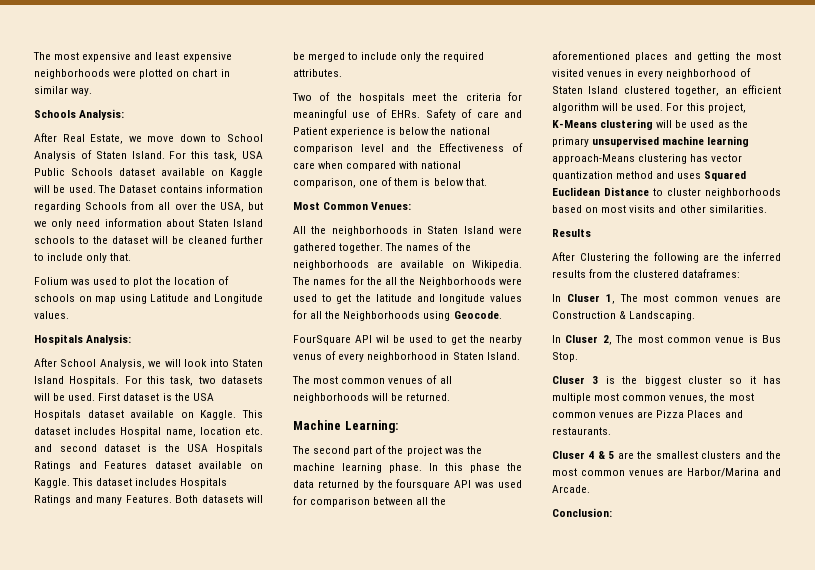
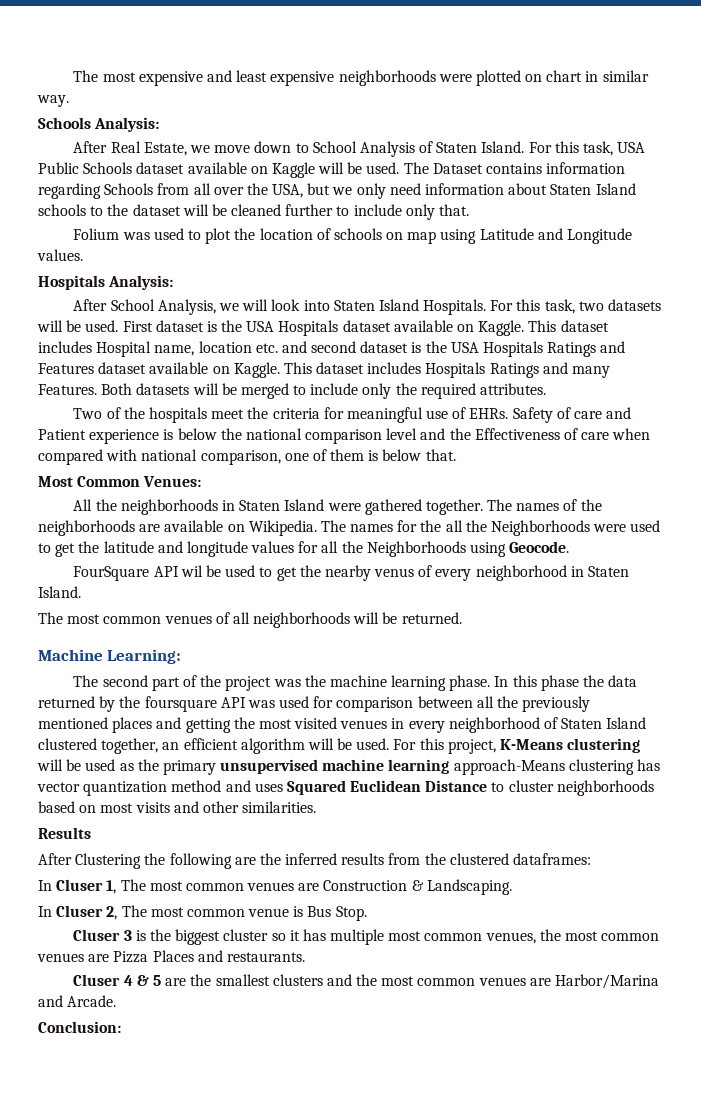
[552,51,630,60] aforementioned -> [522,696,591,712] [38,717,108,729] previously mentioned

